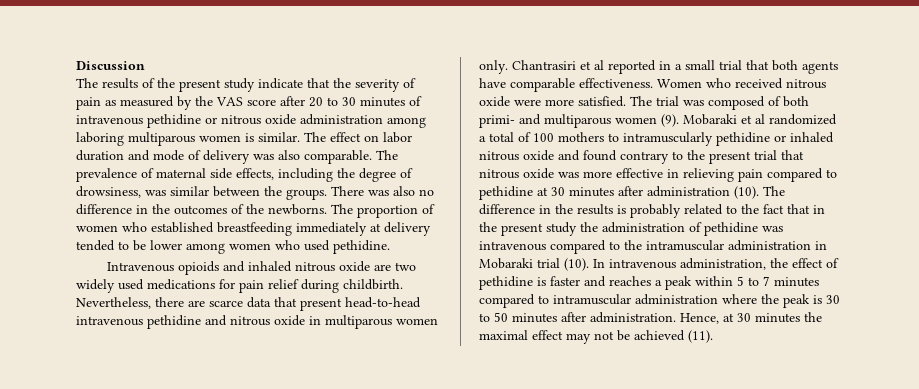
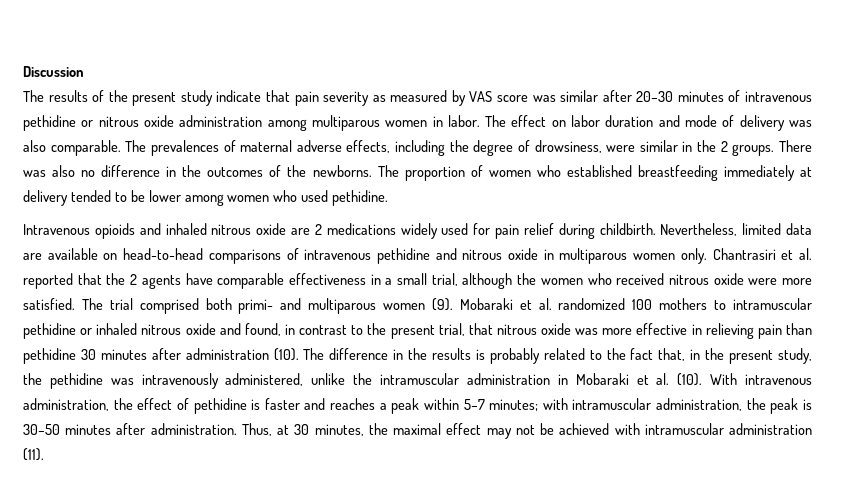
[333,78,416,92] [76,97,101,110] the severity of pain -> [294,91,370,106] pain severity
[195,96,213,106] the -> (466, 98) none
[280,96,356,107] after 20 to 30 -> [532,90,674,102] was similar after 20–30
[76,132,300,146] laboring multiparous women is similar. -> [311,115,480,131] multiparous women in labor.
[76,168,137,182] prevalence -> [150,140,219,156] prevalences
[210,168,232,179] side -> [296,140,342,152] adverse
[145,186,282,197] was similar between the -> [606,140,728,152] were similar in the 2
[394,262,416,271] two -> [314,223,396,235] 2 medications
[147,279,215,290] medications -> (469, 229) none
[155,297,421,311] there are scarce data that present head-to-head -> [742,223,813,235] [23,248,299,264] limited data are available on head-to-head comparisons of
[594,60,838,74] [479,78,702,92] al reported in a small trial that both agents have comparable effectiveness. Women -> [799,248,813,260] [23,273,583,289] al. reported that the 2 agents have comparable effectiveness in a small trial, although the women
[683,96,781,110] was composed of -> [139,298,199,314] comprised
[755,114,837,125] [479,132,531,142] al randomized a total of -> [538,298,626,310] al. randomized
[623,132,713,146] intramuscularly -> [732,298,812,310] intramuscular
[583,150,669,164] found contrary -> [244,323,348,336] found, in contrast
[754,150,777,160] trial -> [438,323,465,336] trial,
[767,168,837,182] [479,186,548,200] compared to pethidine at -> [785,323,812,335] [23,348,76,364] than pethidine
[787,204,810,214] that -> [658,348,686,361] that,
[546,222,783,236] [479,240,620,254] study the administration of pethidine was intravenous compared to -> [778,348,813,364] [23,373,346,389] study, the pethidine was intravenously administered, unlike
[537,258,605,271] trial (10). In -> [636,373,738,386] et al. (10). With
[737,276,819,287] [479,294,840,308] [479,312,508,322] 5 to 7 minutes compared to intramuscular administration where the peak is 30 to 50 -> [463,398,813,414] [23,424,60,435] 5–7 minutes; with intramuscular administration, the peak is 30–50
[680,313,800,324] Hence, at 30 minutes -> [241,423,364,436] Thus, at 30 minutes,
(685, 335) none -> [614,423,813,435] with intramuscular administration

